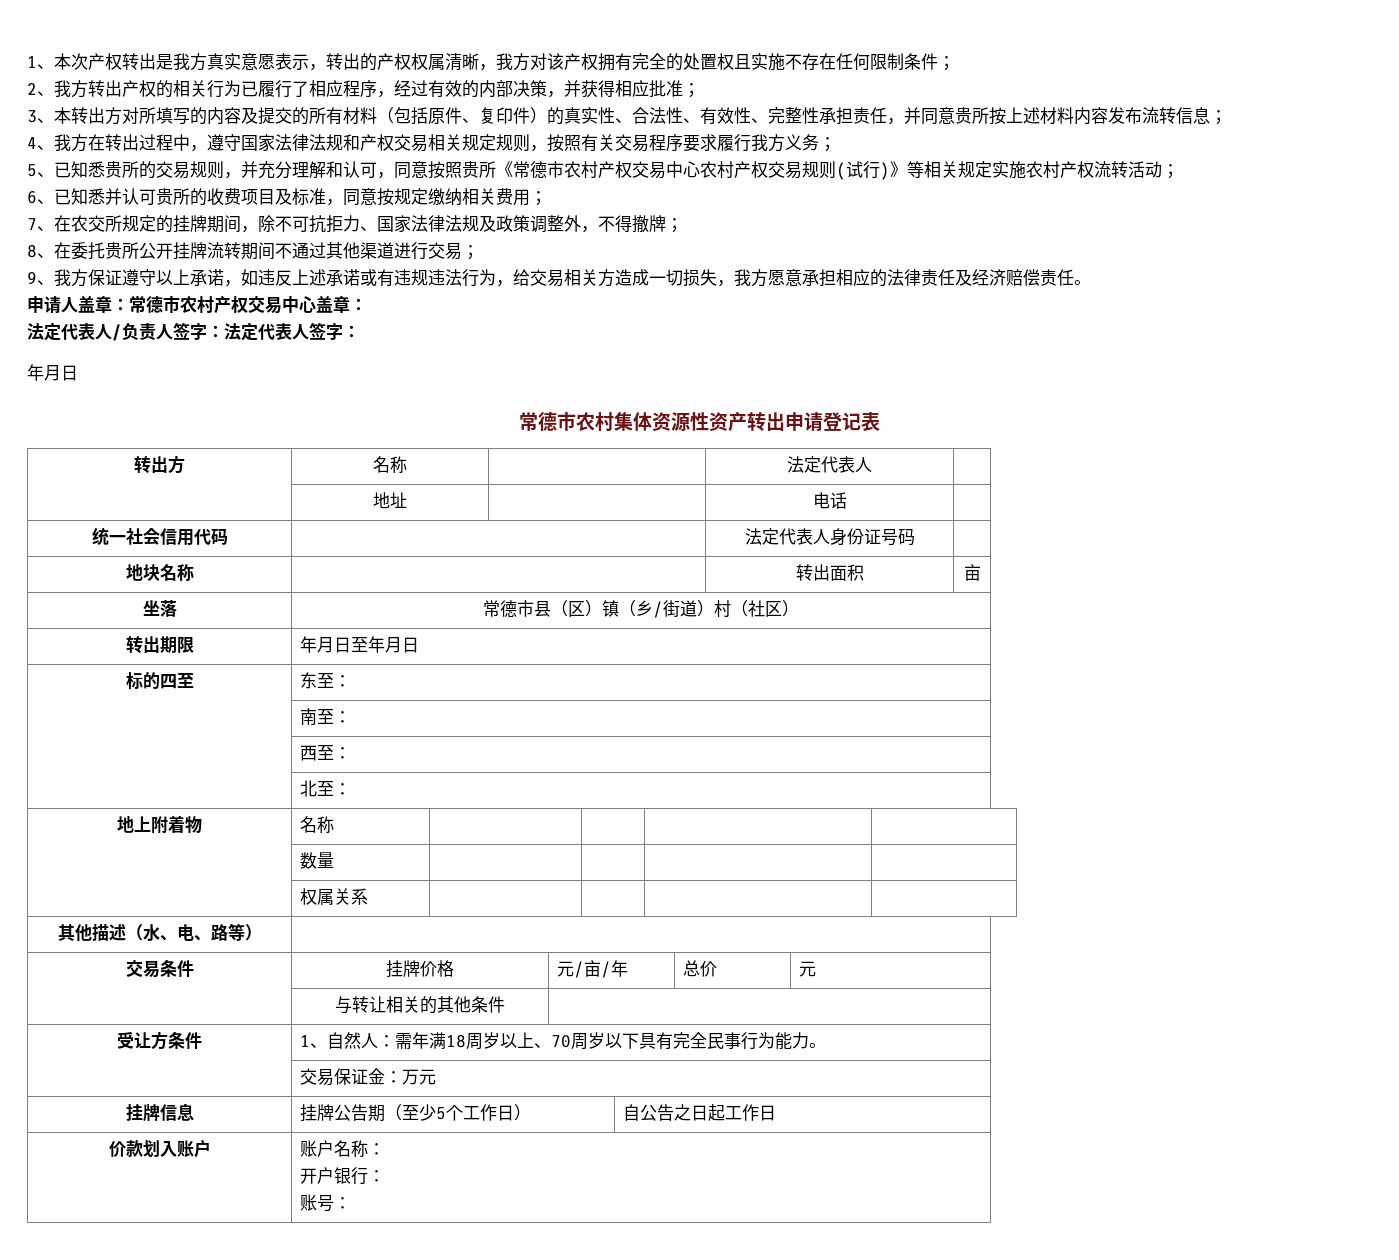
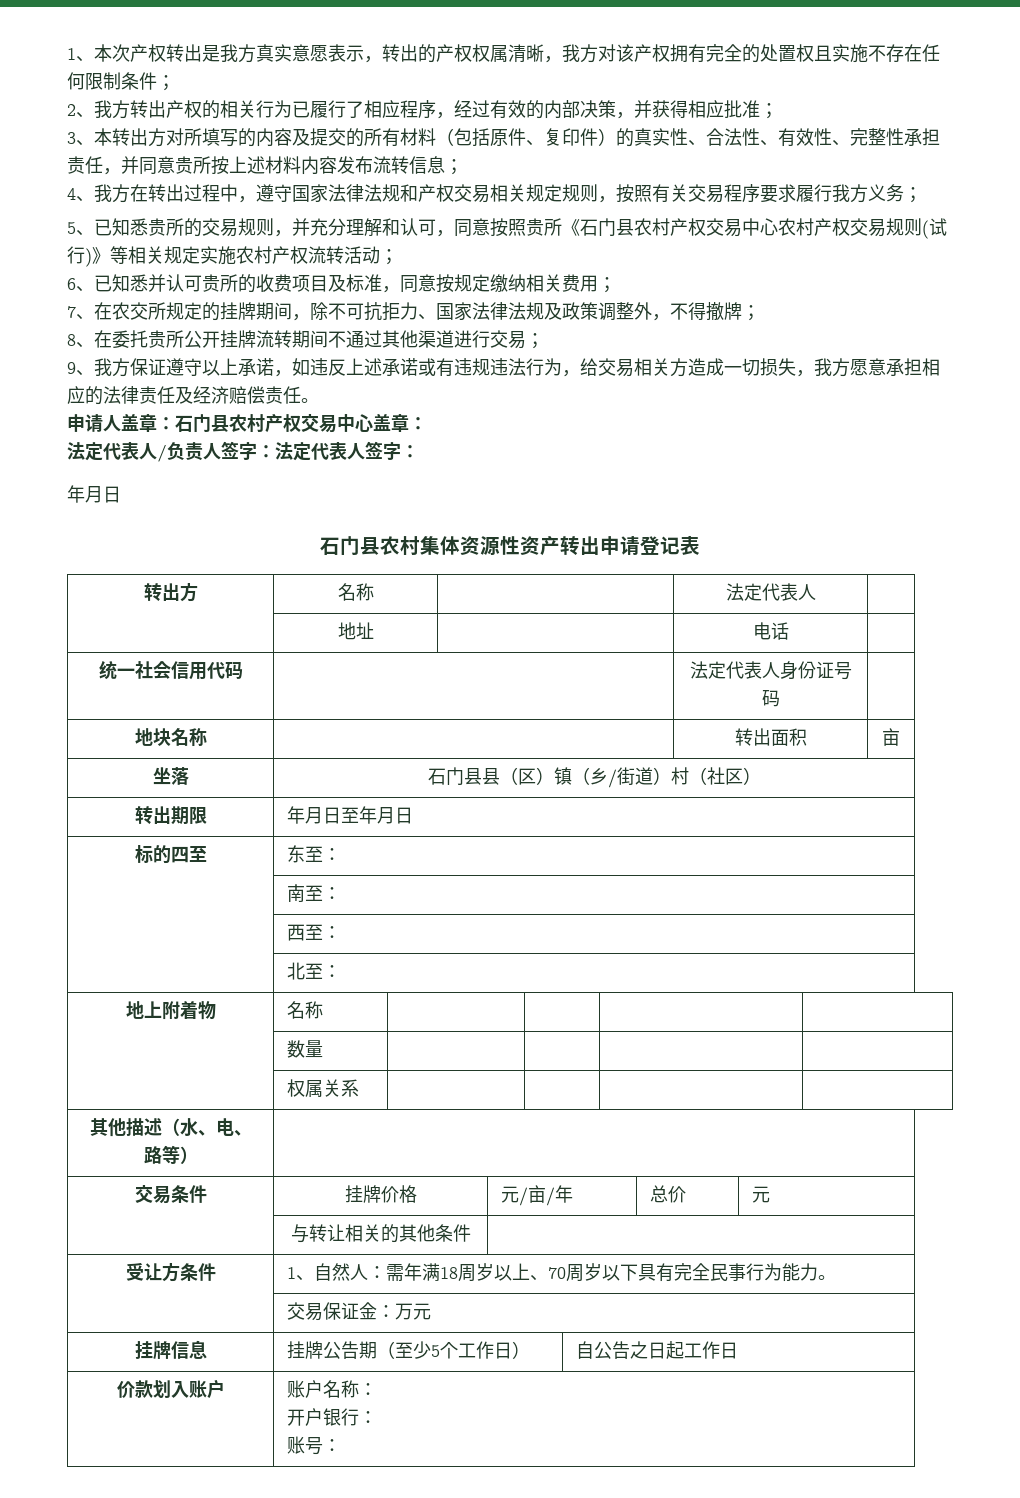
[513,161,564,178] 常德市 -> [580,218,634,236] 石门县
[129,295,180,314] 常德市 -> [175,414,229,433] 石门县
[519,411,576,431] 常德市 -> [320,536,380,556] 石门县
[483,600,534,617] 常德市 -> [427,767,482,785] 石门县

